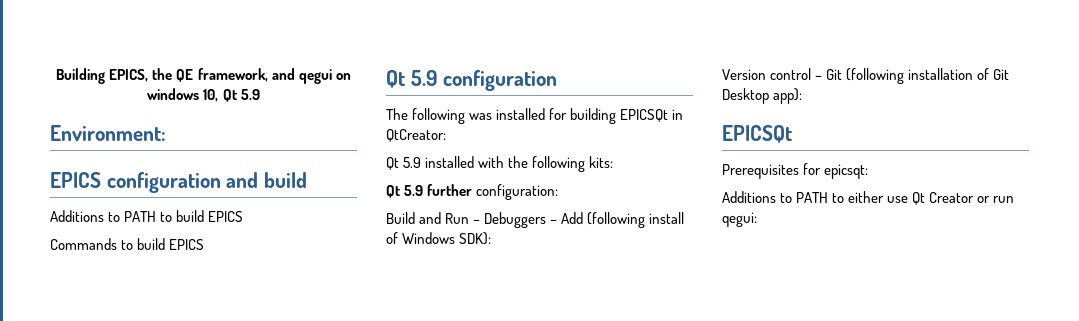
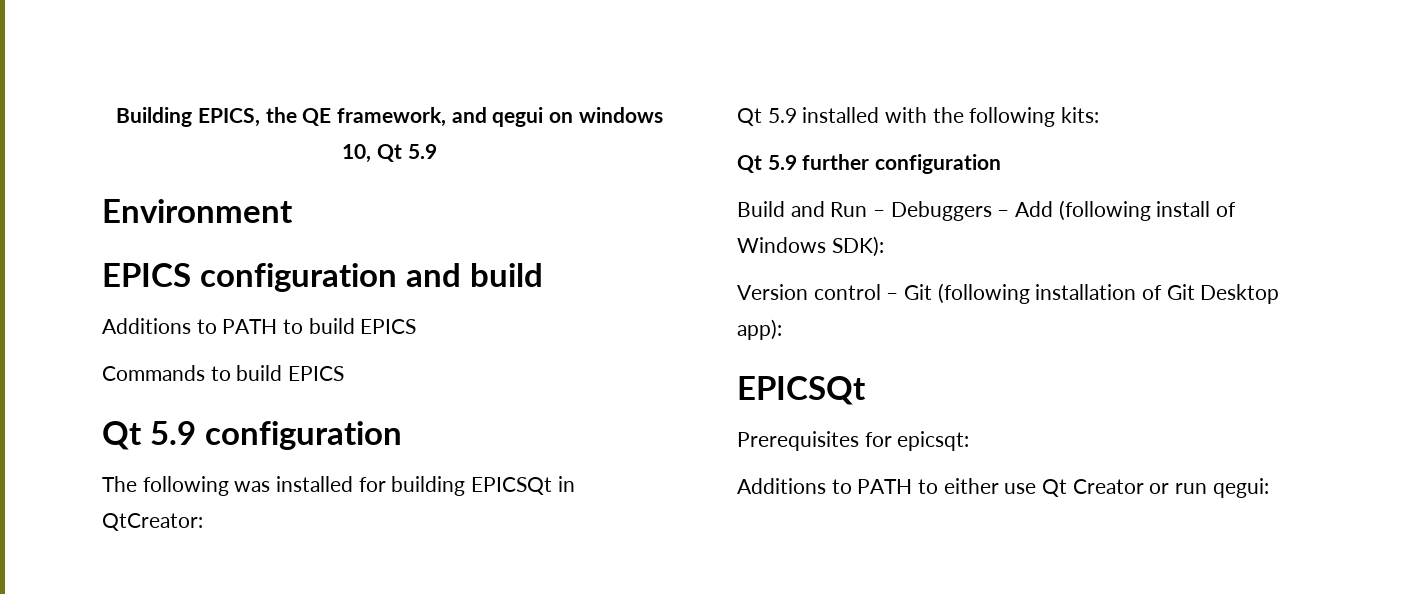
[50,125,166,141] Environment: -> [102,199,293,223] Environment
[476,184,559,200] configuration: -> [875,154,1002,174] configuration

